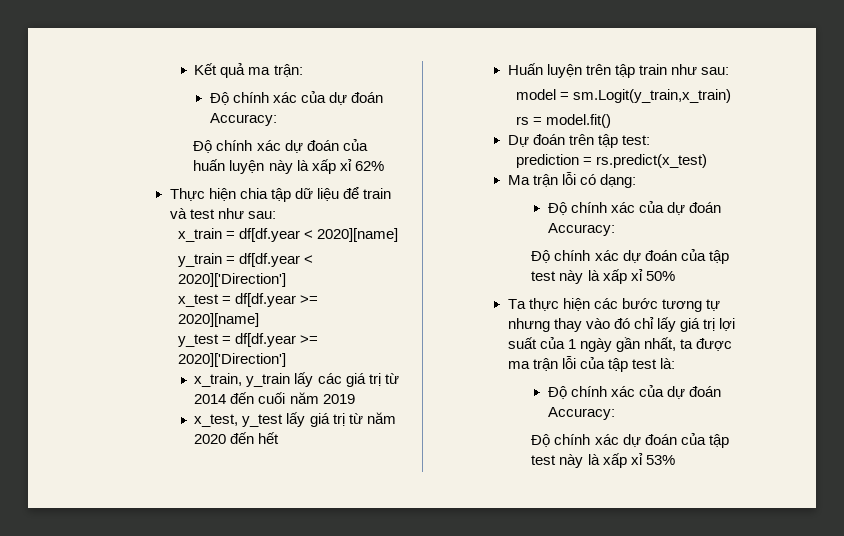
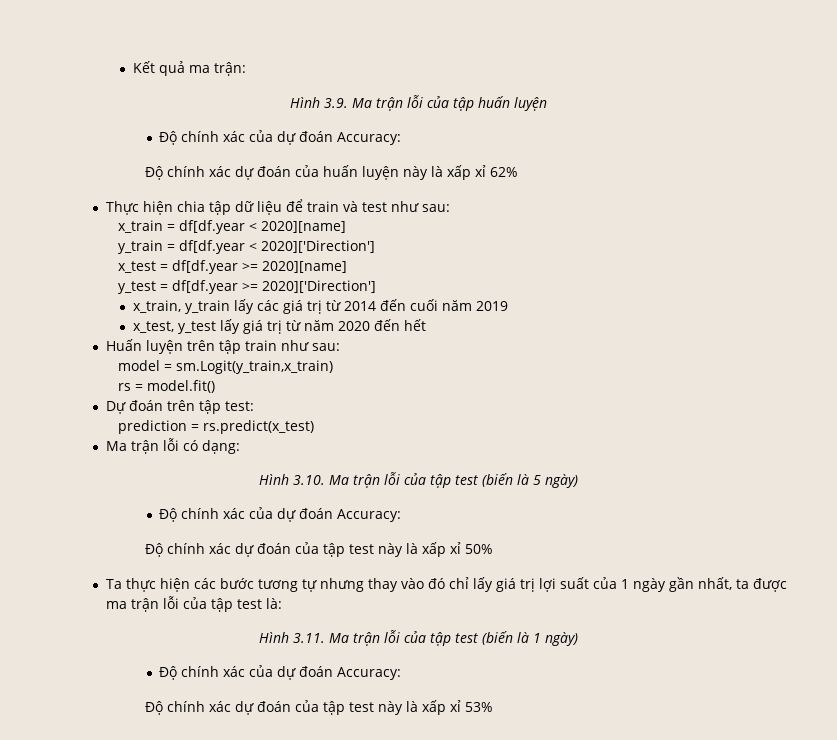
(303, 70) none -> [290,95,547,111] // Hình 3.9. Ma trận lỗi của tập huấn luyện
(636, 181) none -> [259,472,578,488] // Hình 3.10. Ma trận lỗi của tập test (biến là 5 ngày)
(676, 363) none -> [259,630,578,646] // Hình 3.11. Ma trận lỗi của tập test (biến là 1 ngày)

